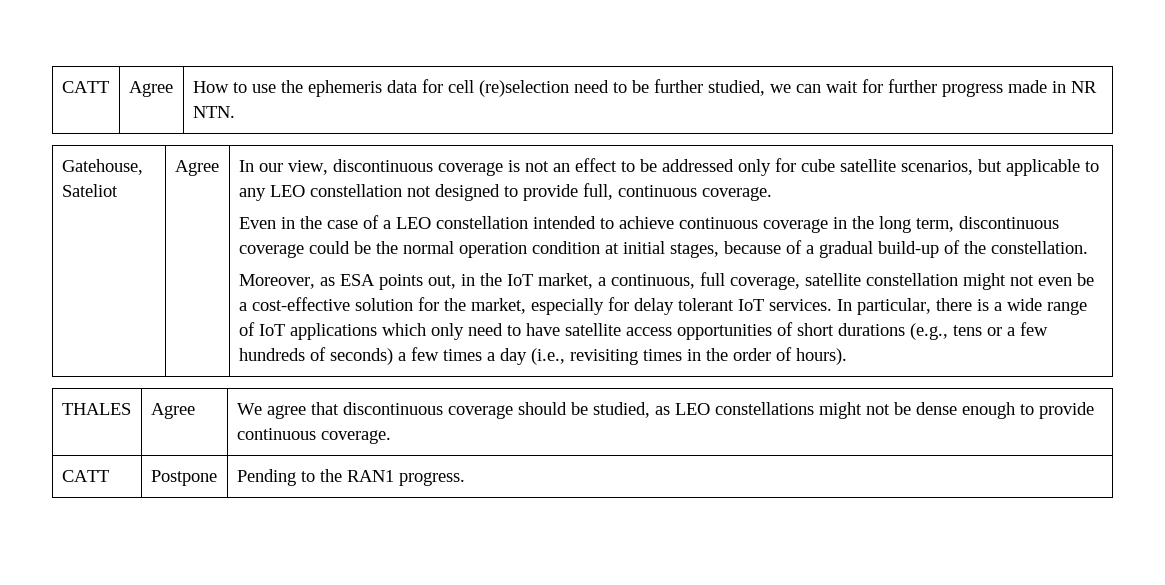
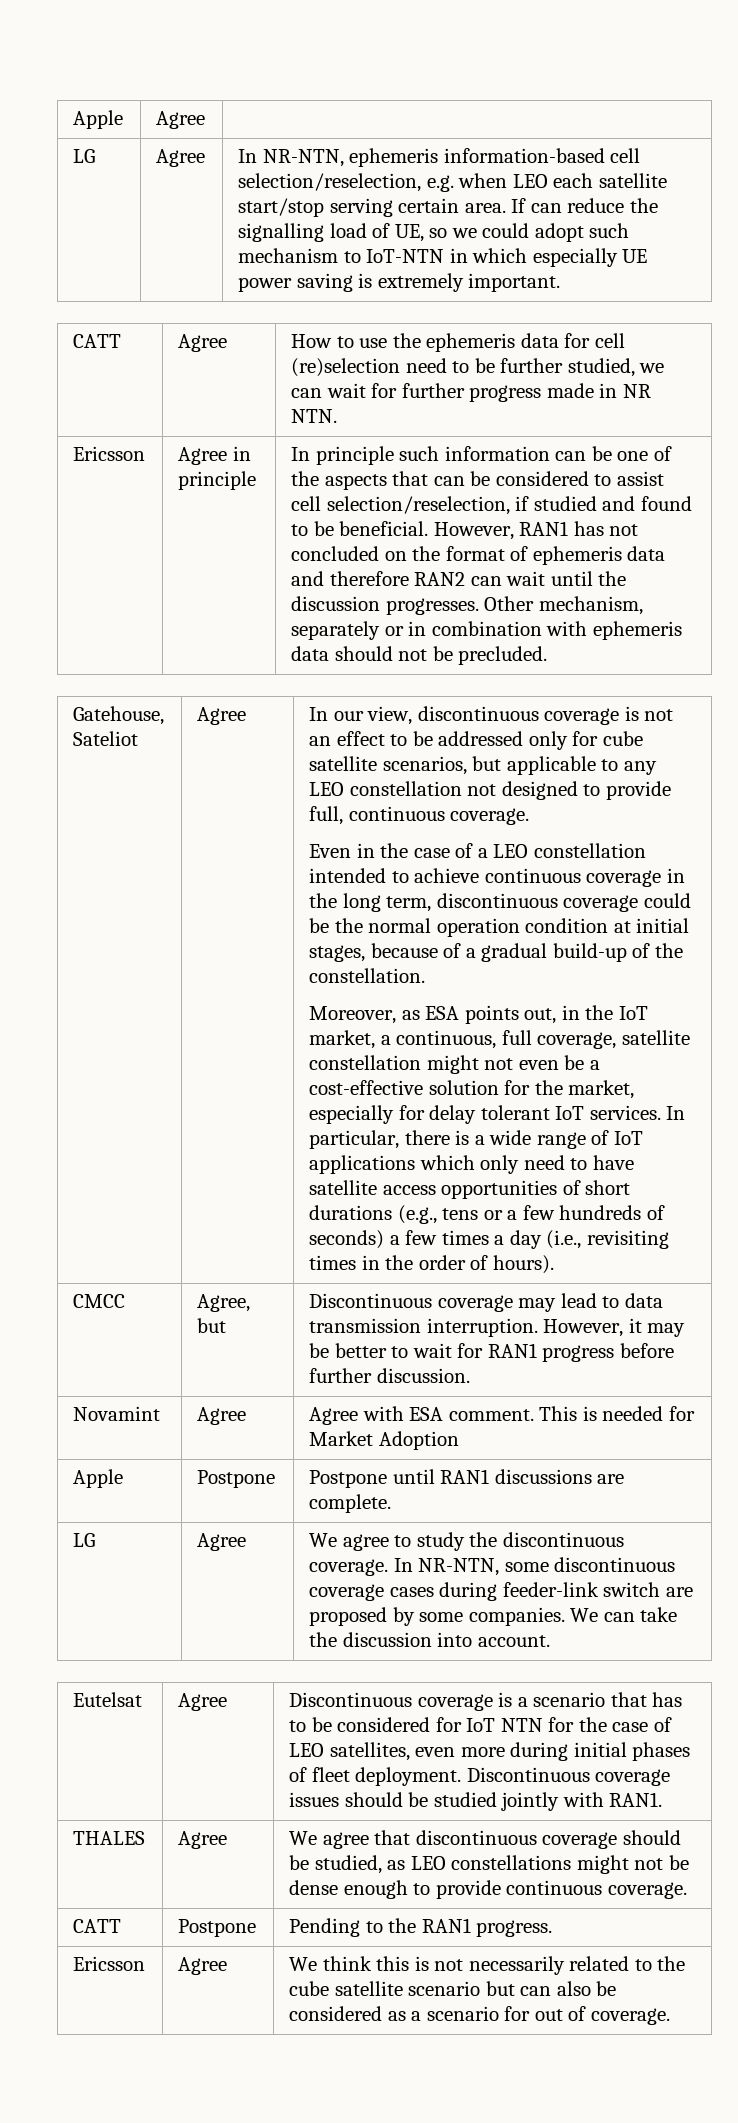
(61, 87) none -> [73,110,124,129] [156,111,206,129] [73,149,96,163] [156,149,206,167] [238,148,641,167] [238,173,667,192] [238,198,658,217] [238,223,630,242] [238,248,648,267] [238,273,561,292] Apple | Agree | // LG | Agree | In NR-NTN, ephemeris information-based cell selection/reselection, e.g. when LEO each satellite start/stop serving certain area. If can reduce the signalling load of UE, so we could adopt such mechanism to IoT-NTN in which especially UE power saving is extremely important. //
(235, 112) none -> [73,446,146,461] [178,446,251,465] [178,471,257,490] [291,446,672,465] [291,471,664,490] [291,496,692,515] [291,521,639,540] [291,546,666,565] [291,571,627,586] [291,596,643,615] [291,621,682,640] [291,646,548,665] // Ericsson | Agree in principle | In principle such information can be one of the aspects that can be considered to assist cell selection/reselection, if studied and found to be beneficial. However, RAN1 has not concluded on the format of ephemeris data and therefore RAN2 can wait until the discussion progresses. Other mechanism, separately or in combination with ephemeris data should not be precluded.
(847, 356) none -> [73,1294,126,1308] [197,1294,251,1312] [197,1318,227,1333] [309,1293,663,1312] [309,1318,686,1337] [309,1343,674,1362] [309,1368,470,1383] [73,1406,161,1421] [197,1407,247,1425] [309,1406,695,1425] [309,1431,459,1450] [73,1469,124,1488] [197,1470,276,1488] [309,1469,625,1488] [309,1494,392,1513] [73,1533,96,1547] [197,1533,247,1551] [309,1532,624,1551] [309,1557,676,1576] [309,1582,693,1601] [309,1607,678,1626] [309,1632,550,1647] [73,1692,143,1707] [178,1693,228,1711] [289,1692,683,1711] [289,1717,672,1732] [289,1742,691,1761] [289,1767,671,1786] [289,1792,663,1811] // CMCC | Agree, but | Discontinuous coverage may lead to data transmission interruption. However, it may be better to wait for RAN1 progress before further discussion. // Novamint | Agree | Agree with ESA comment. This is needed for Market Adoption // Apple | Postpone | Postpone until RAN1 discussions are complete. // LG | Agree | We agree to study the discontinuous coverage. In NR-NTN, some discontinuous coverage cases during feeder-link switch are proposed by some companies. We can take the discussion into account. // Eutelsat | Agree | Discontinuous coverage is a scenario that has to be considered for IoT NTN for the case of LEO satellites, even more during initial phases of fleet deployment. Discontinuous coverage issues should be studied jointly with RAN1.
(465, 479) none -> [73,1956,146,1971] [178,1957,228,1975] [289,1956,686,1975] [289,1981,617,1996] [289,2006,670,2025] // Ericsson | Agree | We think this is not necessarily related to the cube satellite scenario but can also be considered as a scenario for out of coverage.

